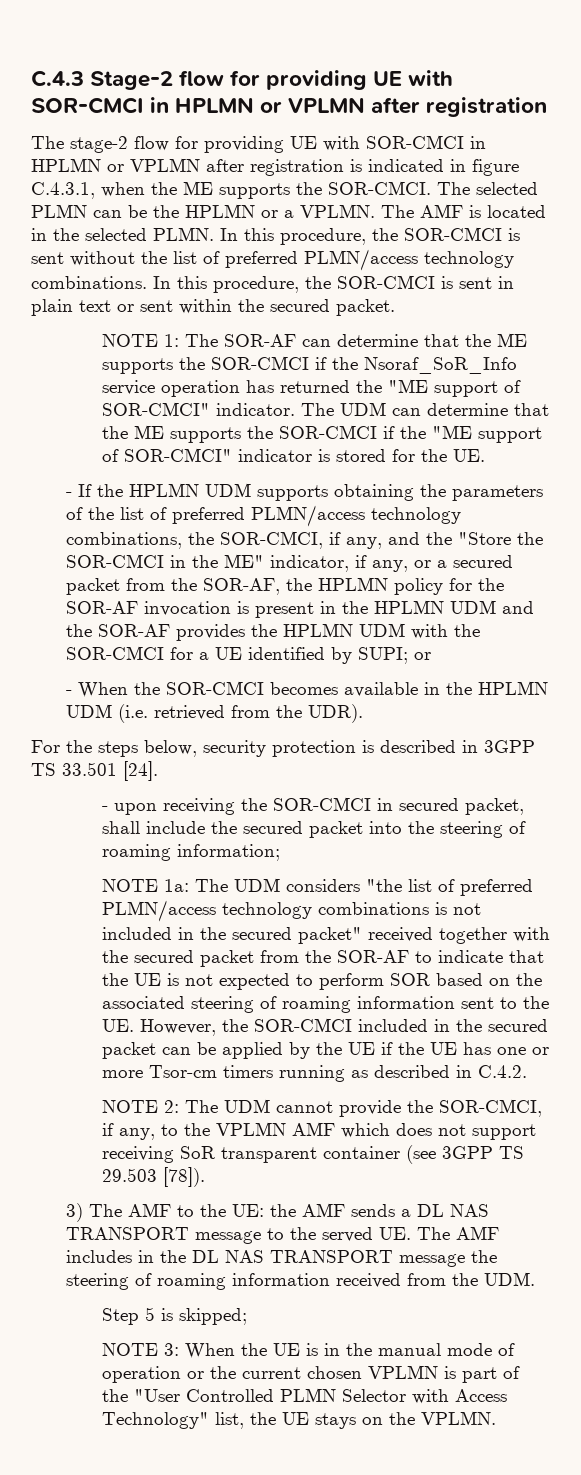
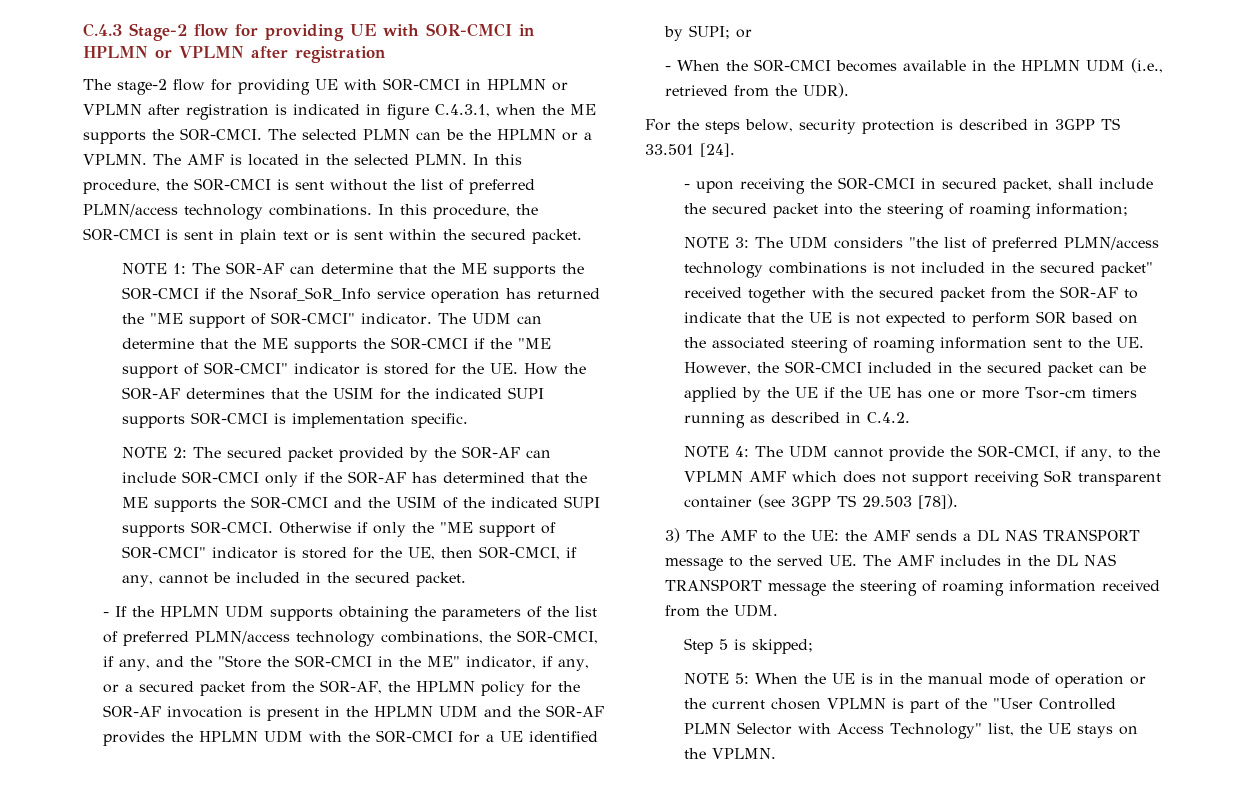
(134, 308) none -> [336,229,348,240] is
(485, 455) none -> [524,363,587,375] [122,387,545,400] [122,412,469,428] [122,446,552,462] [122,471,588,487] [122,496,601,512] [122,521,557,537] [122,546,578,560] [122,572,467,587] How the SOR-AF determines that the USIM for the indicated SUPI supports SOR-CMCI is implementation specific. // NOTE 2: The secured packet provided by the SOR-AF can include SOR-CMCI only if the SOR-AF has determined that the ME supports the SOR-CMCI and the USIM of the indicated SUPI supports SOR-CMCI. Otherwise if only the "ME support of SOR-CMCI" indicator is stored for the UE, then SOR-CMCI, if any, cannot be included in the secured packet.
[118,704,149,723] (i.e. -> [1130,58,1163,73] (i.e.,
[163,879,189,892] 1a: -> [735,237,750,248] 3:
[163,1100,179,1113] 2: -> [735,446,750,457] 4:
[163,1343,179,1356] 3: -> [735,673,750,684] 5:

